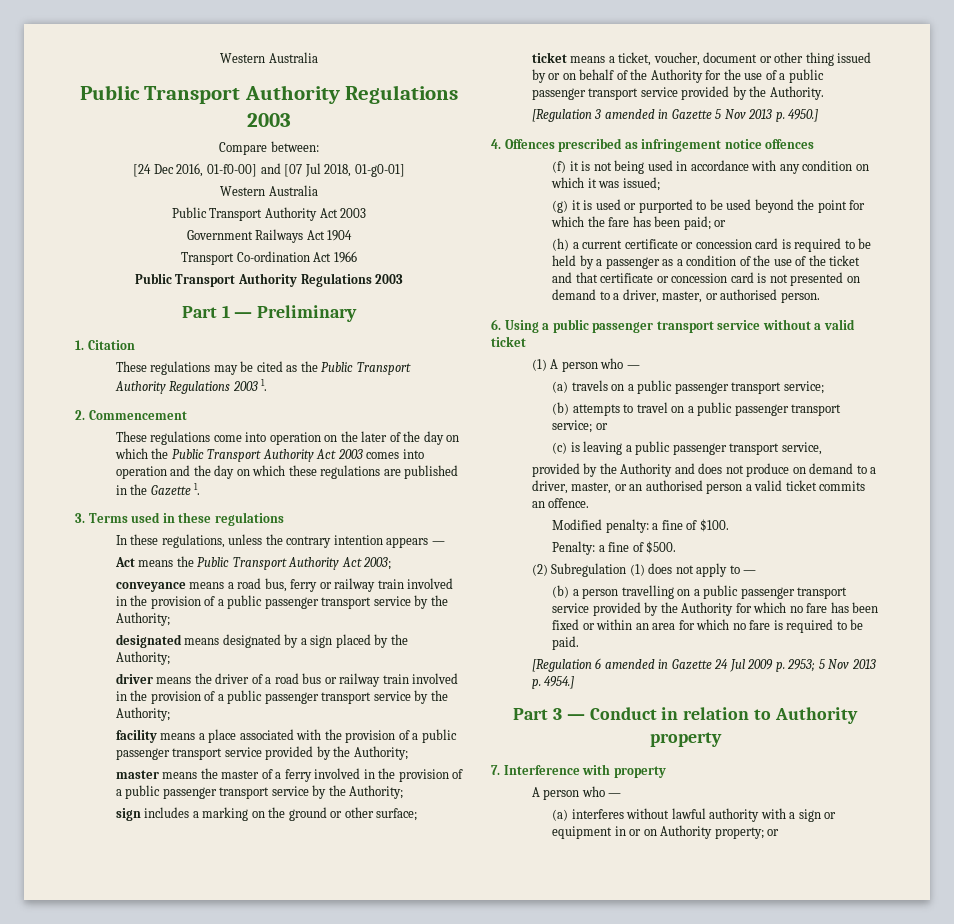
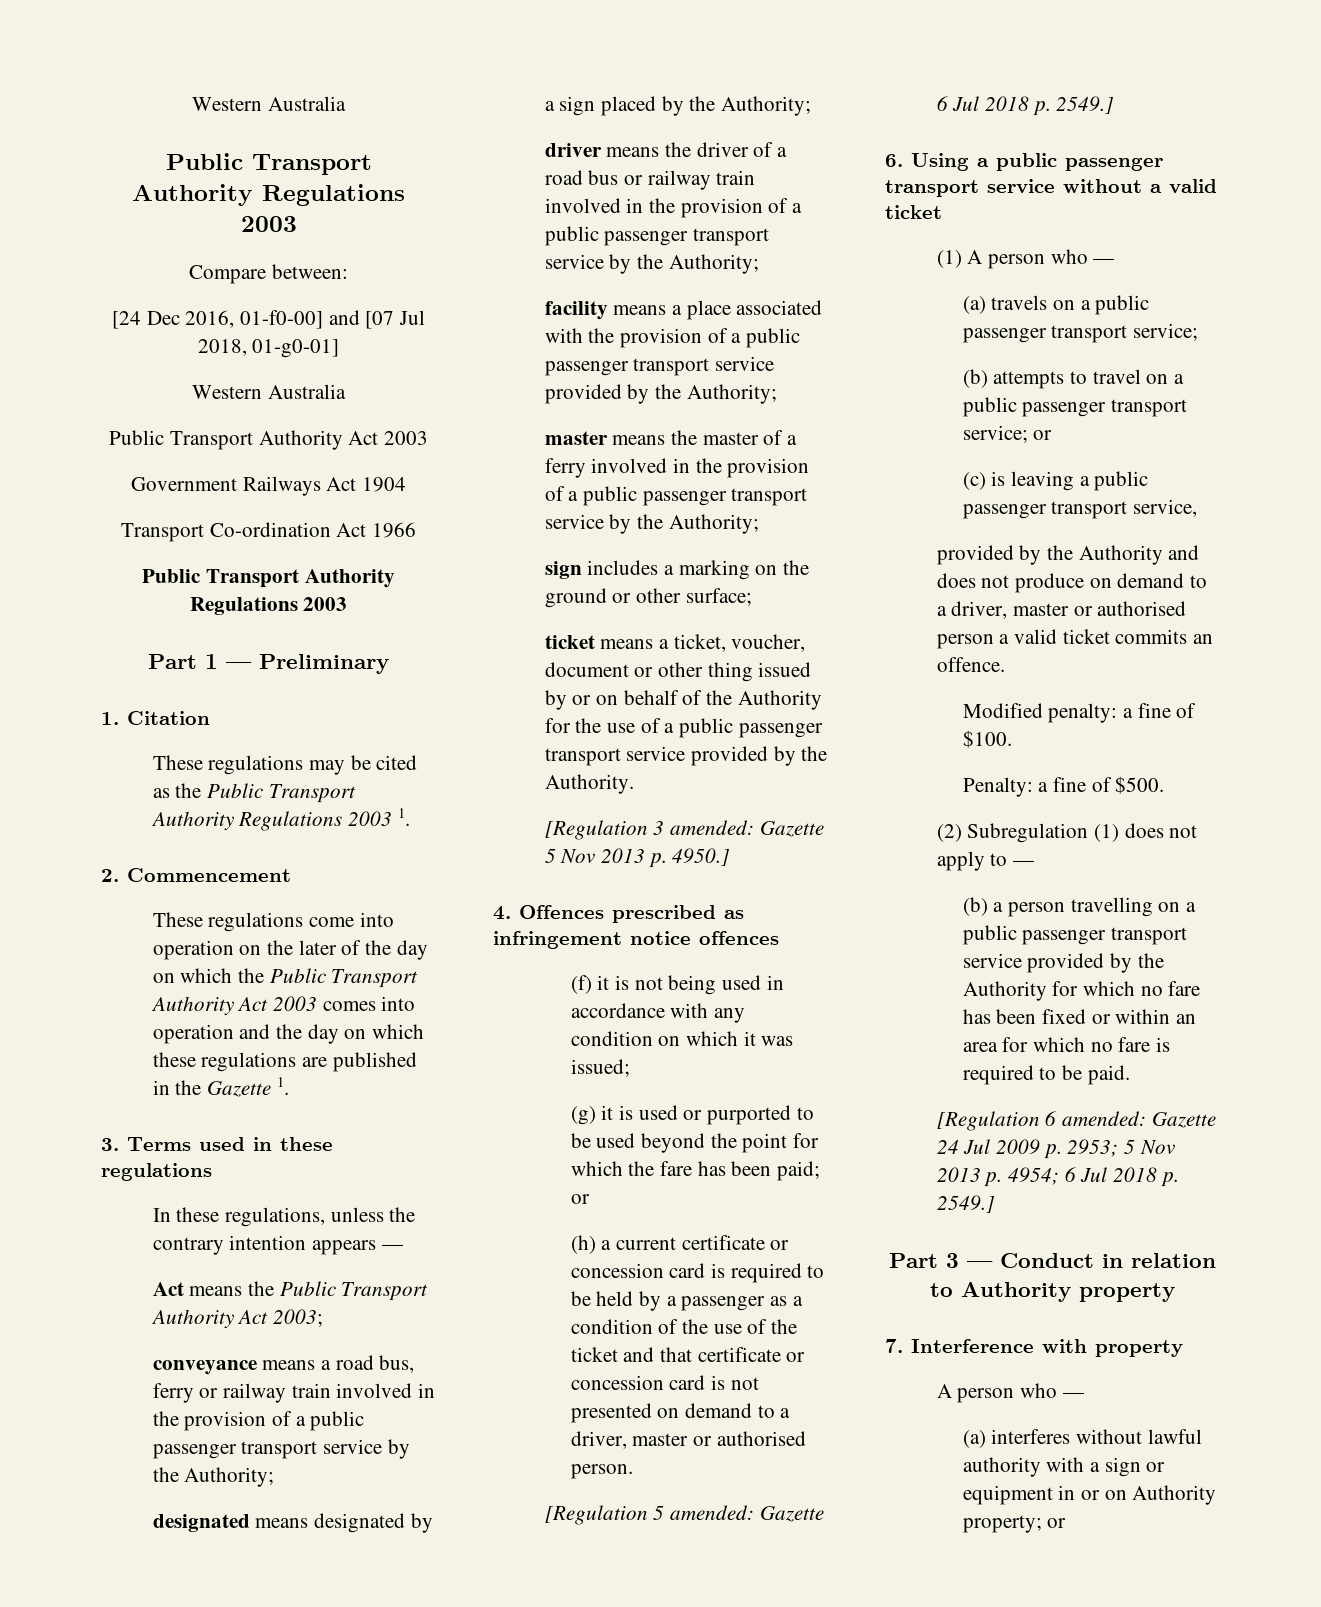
[604,109,669,119] amended in -> [670,820,755,835] amended:
[662,291,703,303] master, -> [632,1433,689,1446] master
(820, 297) none -> [544,1505,824,1525] [936,96,1115,116] // [Regulation 5 amended: Gazette 6 Jul 2018 p. 2549.]
[571,482,643,494] master, or an -> [1013,603,1093,616] master or
[604,659,669,669] amended in -> [1062,1111,1147,1126] amended:
[544,676,575,689] 4954.] -> [1008,1167,1179,1187] [936,1195,995,1213] 4954; 6 Jul 2018 p. 2549.]

